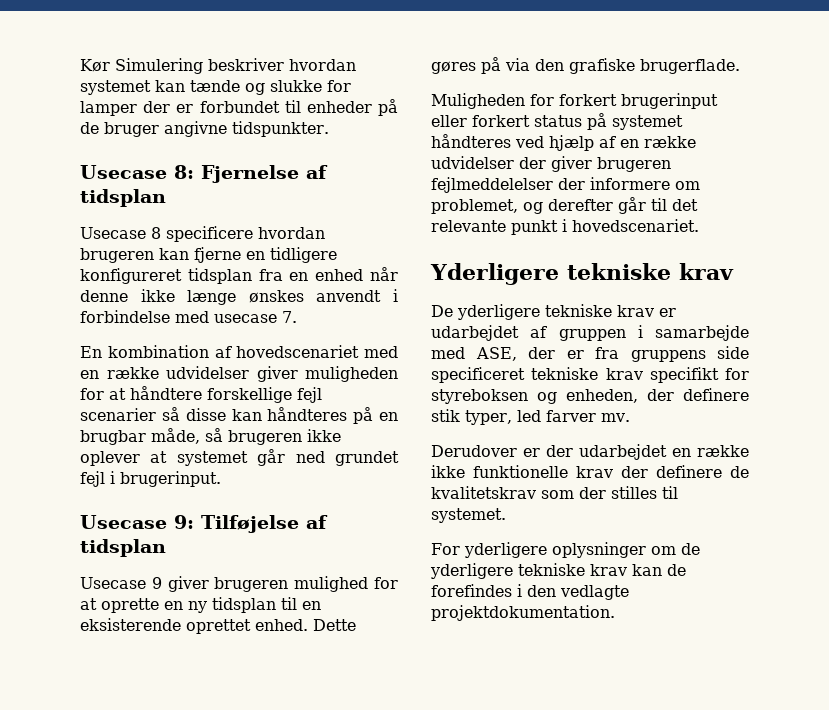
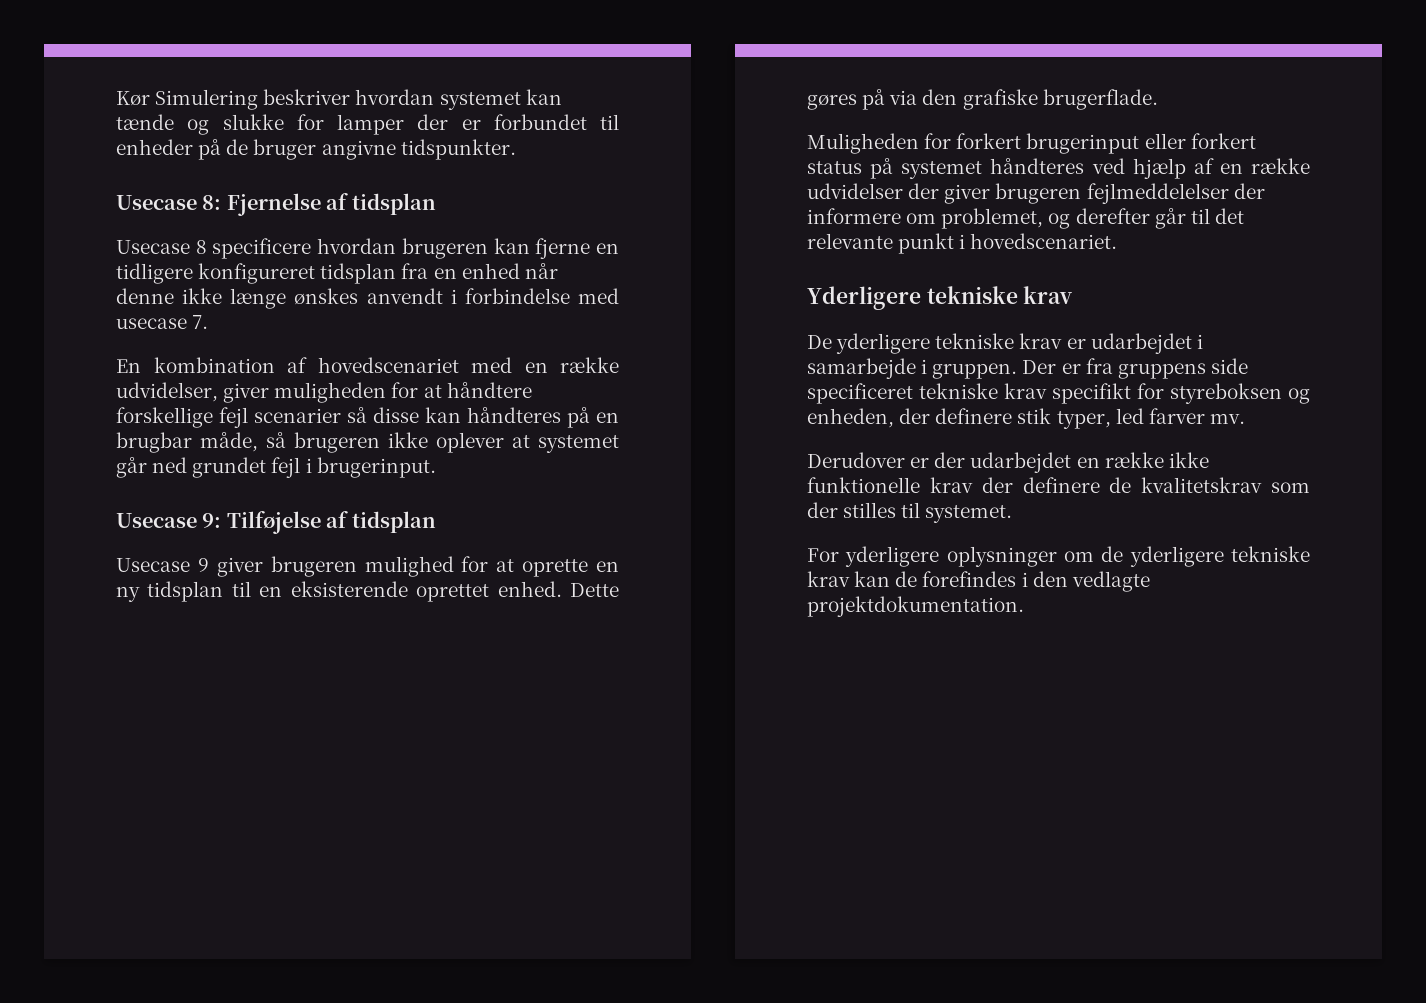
[166,366,249,379] udvidelser -> [116,382,218,402] udvidelser,
[530,325,749,341] [431,347,555,361] af gruppen i samarbejde med ASE, der -> [1196,334,1203,349] [807,358,1057,379] i samarbejde i gruppen. Der

